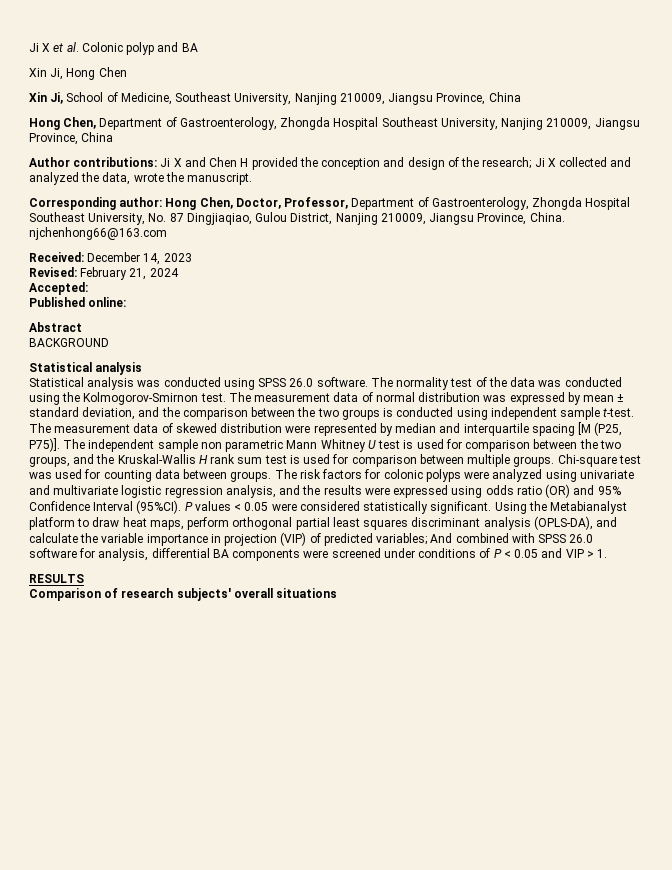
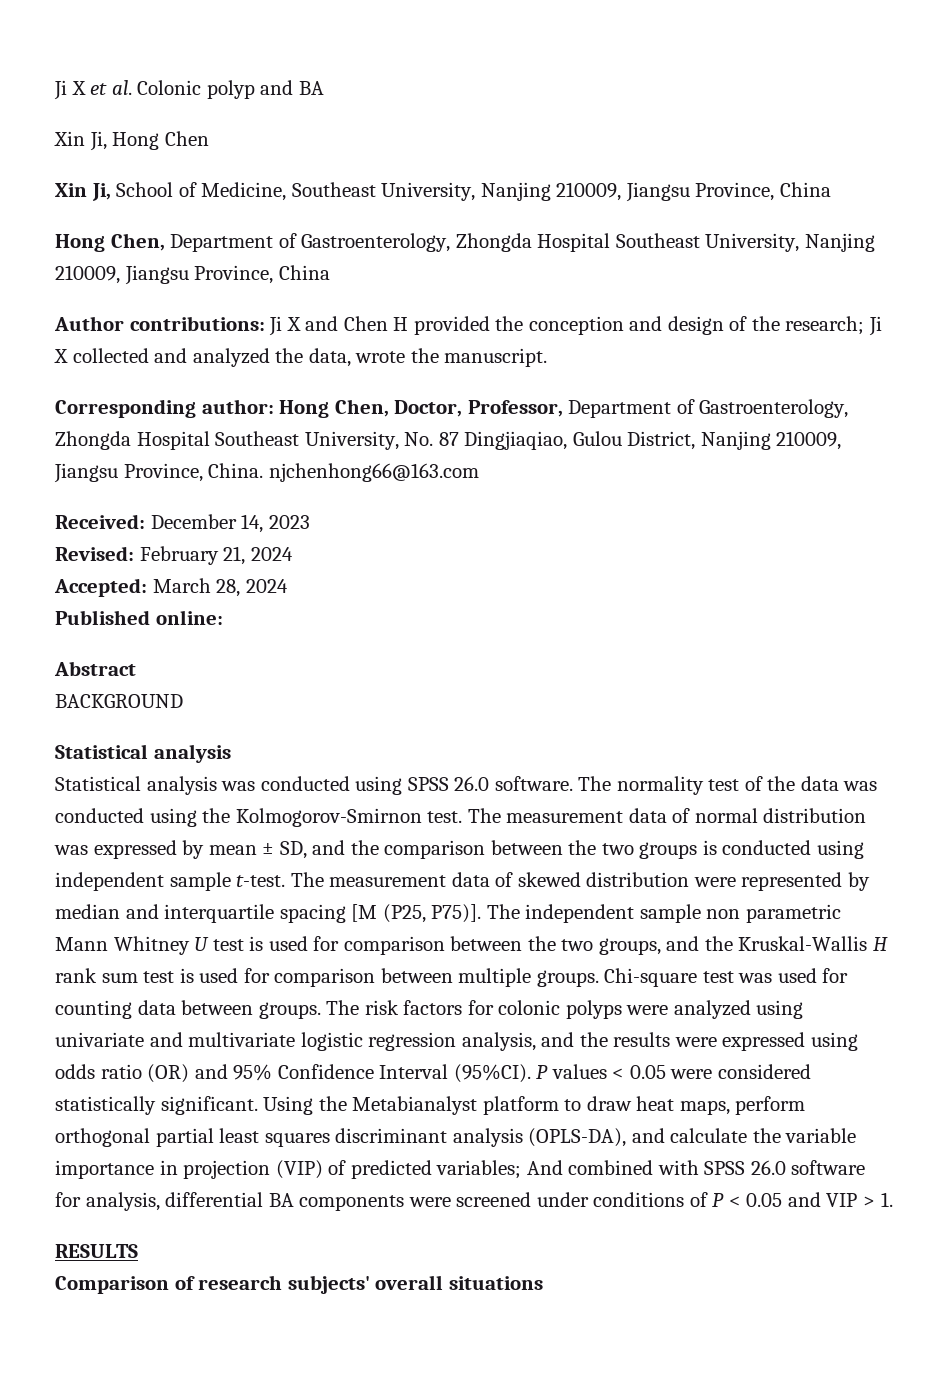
(88, 288) none -> [152,578,288,597] March 28, 2024
[29,407,136,420] standard deviation, -> [279,841,307,859] SD,

